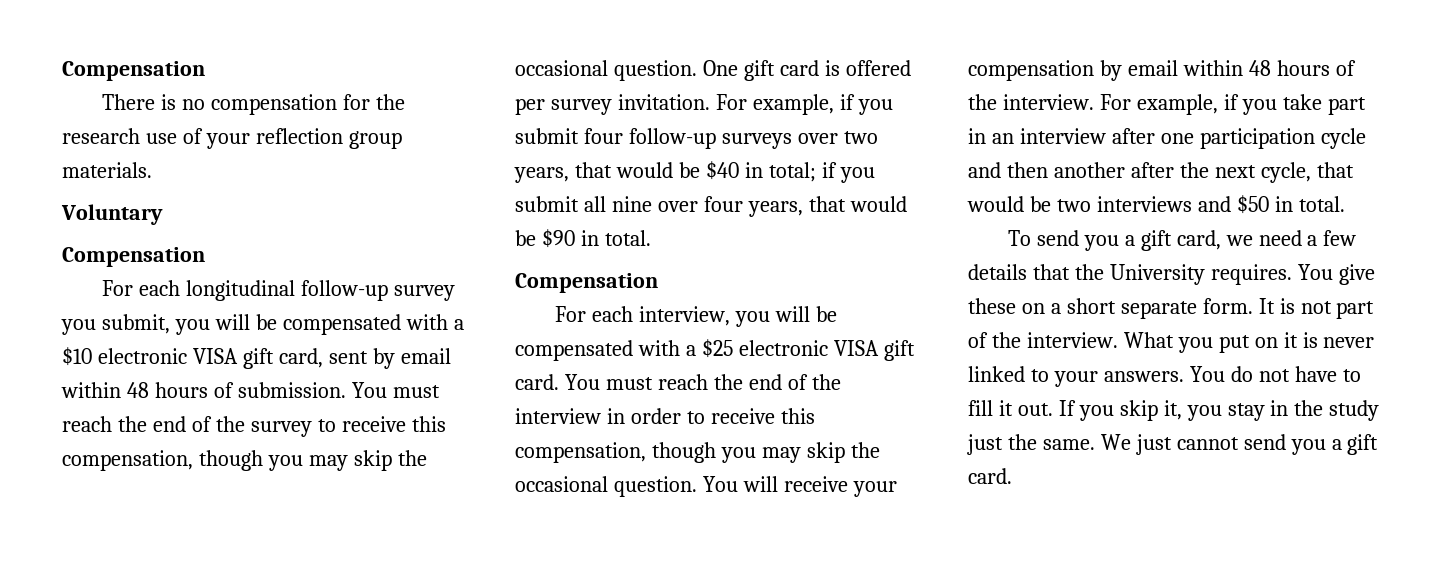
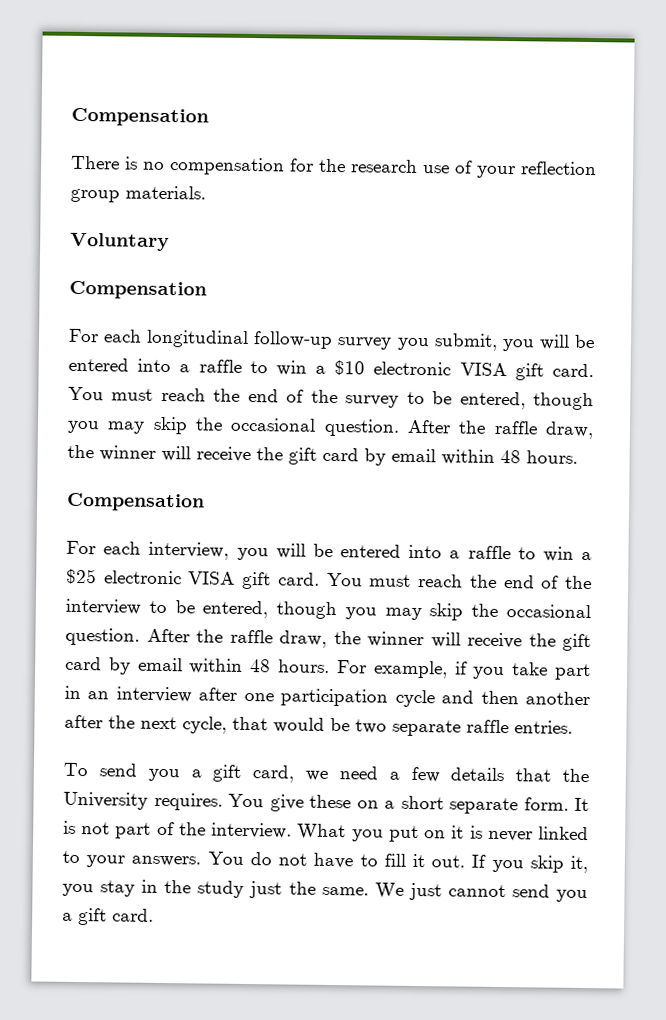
[282,314,448,335] compensated with -> [68,357,307,376] entered into a raffle to win
[278,348,451,369] [61,382,346,398] card, sent by email within 48 hours of submission. -> [552,363,594,378] card.
[341,416,446,432] [62,450,427,471] [515,60,911,81] [515,94,893,115] [515,128,878,149] [514,161,875,183] [515,196,907,217] [515,229,651,248] receive this compensation, though you may skip the occasional question. One gift card is offered per survey invitation. For example, if you submit four follow-up surveys over two years, that would be $40 in total; if you submit all nine over four years, that would be $90 in total. -> [432,391,594,411] [67,416,594,440] [67,444,578,466] be entered, though you may skip the occasional question. After the raffle draw, the winner will receive the gift card by email within 48 hours.
[515,340,680,361] compensated with -> [339,544,574,562] entered into a raffle to win
[606,408,815,424] [515,442,880,463] [515,476,897,497] [968,60,1356,81] [968,94,1094,110] in order to receive this compensation, though you may skip the occasional question. You will receive your compensation by email within 48 hours of the interview. -> [148,600,591,621] [65,627,591,652] [65,656,331,675] to be entered, though you may skip the occasional question. After the raffle draw, the winner will receive the gift card by email within 48 hours.
[1096,195,1345,214] interviews and $50 in total. -> [392,719,573,737] separate raffle entries.

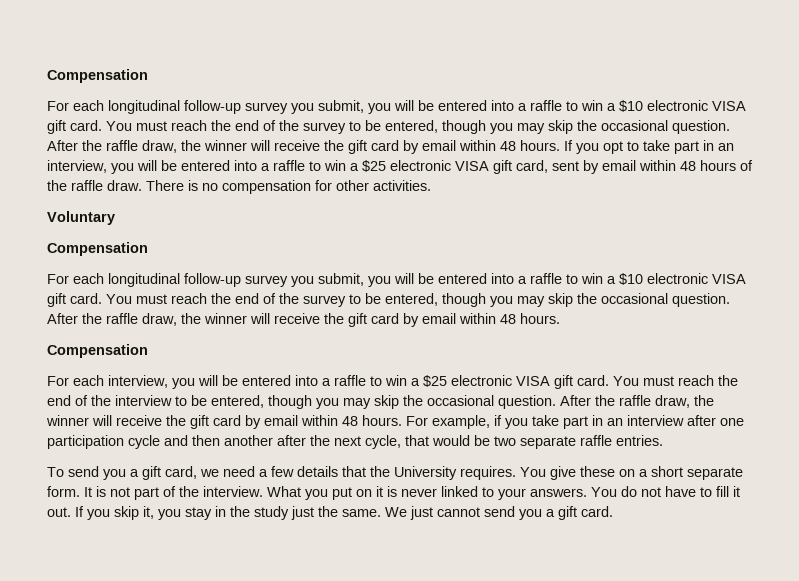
[71,107,209,127] Compensation // -> [47,69,148,83] [47,100,746,114] [47,120,730,134] [47,140,734,154] [47,160,753,174] [47,180,142,191] Compensation // For each longitudinal follow-up survey you submit, you will be entered into a raffle to win a $10 electronic VISA gift card. You must reach the end of the survey to be entered, though you may skip the occasional question. After the raffle draw, the winner will receive the gift card by email within 48 hours. If you opt to take part in an interview, you will be entered into a raffle to win a $25 electronic VISA gift card, sent by email within 48 hours of the raffle draw.
[319,158,597,179] [70,185,206,203] the research use of your reflection group materials. -> [336,180,431,191] other activities.

